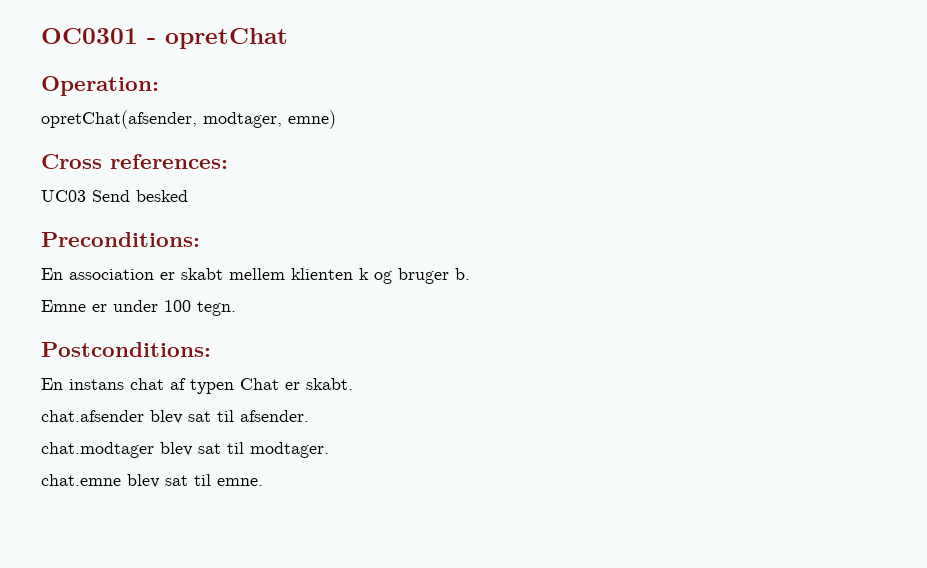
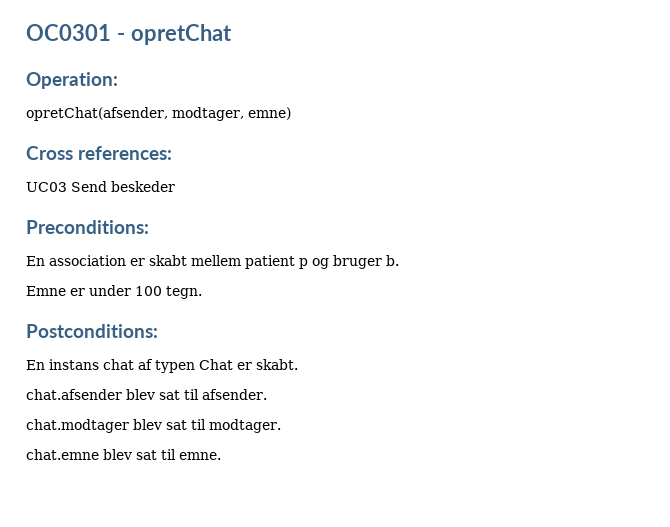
[136,190,188,202] besked -> [111,181,175,192] beskeder
[291,268,369,280] klienten k -> [245,255,308,269] patient p

